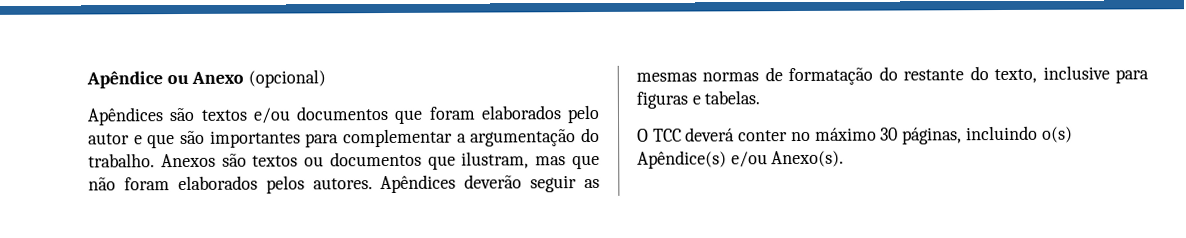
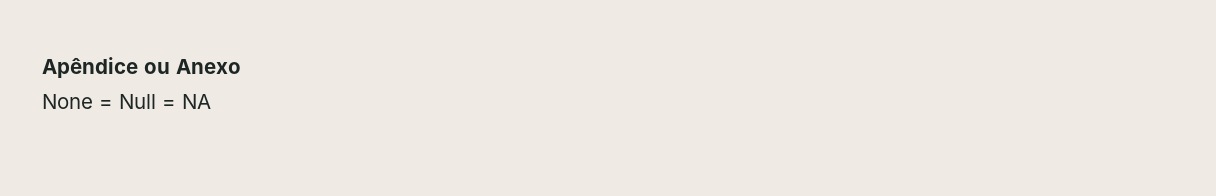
[248,69,327,88] [87,104,600,126] [88,127,600,149] [88,151,600,170] [88,174,600,194] [636,65,1149,86] [636,90,761,109] [637,125,1073,145] [637,150,845,169] (opcional) // Apêndices são textos e/ou documentos que foram elaborados pelo autor e que são importantes para complementar a argumentação do trabalho. Anexos são textos ou documentos que ilustram, mas que não foram elaborados pelos autores. Apêndices deverão seguir as mesmas normas de formatação do restante do texto, inclusive para figuras e tabelas. // O TCC deverá conter no máximo 30 páginas, incluindo o(s) Apêndice(s) e/ou Anexo(s). -> [42,94,211,109] // None = Null = NA

